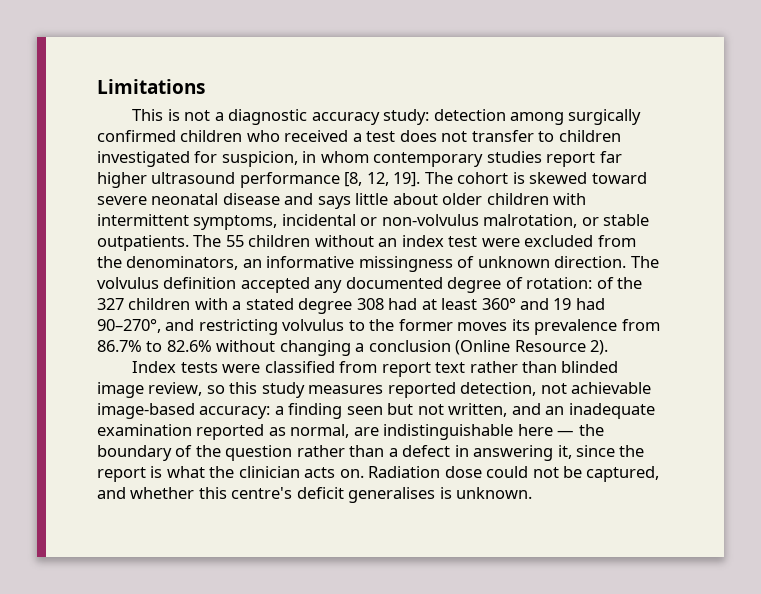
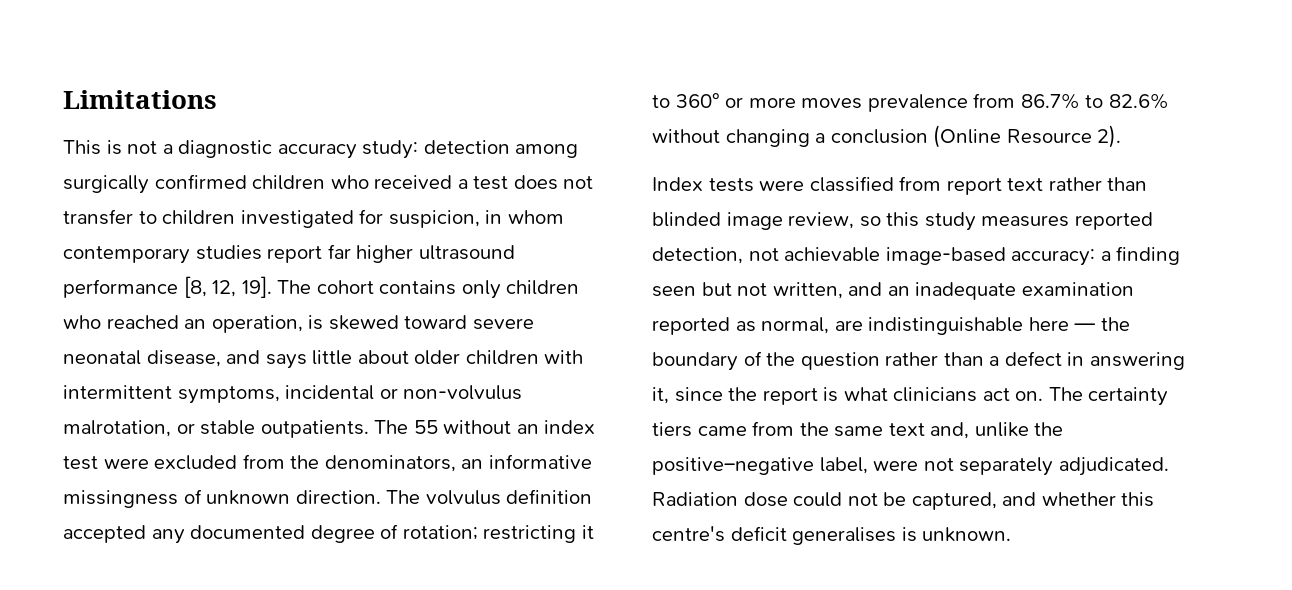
(509, 178) none -> [379,280,580,299] [63,315,303,333] contains only children who reached an operation,
[222,193,280,205] disease -> [146,350,221,367] disease,
[248,235,311,247] children -> (438, 427) none
[526,277,643,289] [97,297,605,314] [97,318,530,335] rotation: of the 327 children with a stated degree 308 had at least 360° and 19 had 90–270°, and restricting volvulus to the former moves its -> [402,525,594,543] [652,93,863,109] rotation; restricting it to 360° or more moves
[209,466,364,478] the clinician acts on. -> [893,387,1169,406] [652,421,1064,439] [652,457,1169,476] clinicians act on. The certainty tiers came from the same text and, unlike the positive–negative label, were not separately adjudicated.

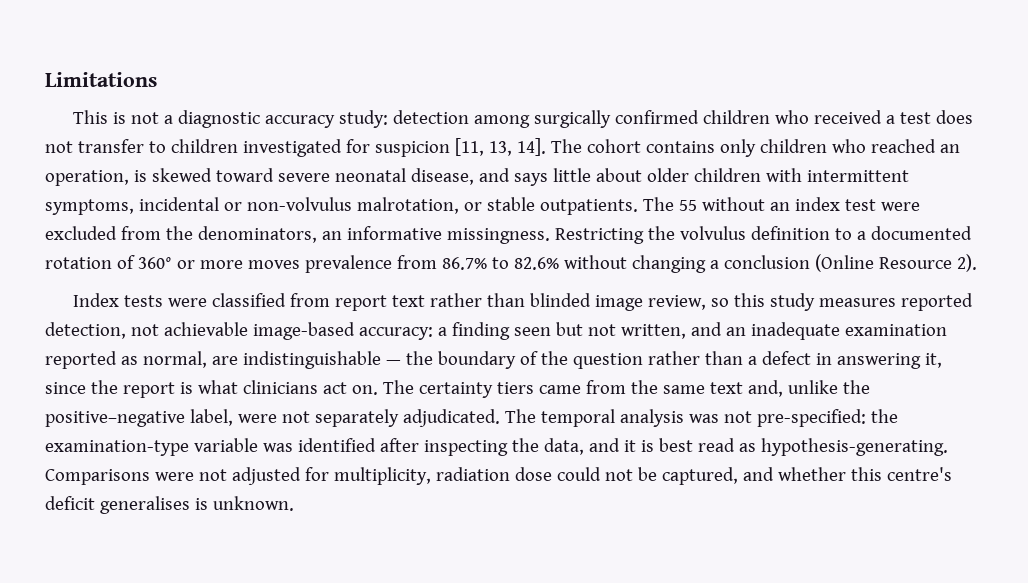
[388,210,564,228] [63,244,515,264] [63,276,272,298] suspicion, in whom contemporary studies report far higher ultrasound performance [8, 12, 19]. -> [374,138,546,157] suspicion [11, 13, 14].
[63,489,593,508] [63,524,594,544] [652,95,670,108] missingness of unknown direction. The volvulus definition accepted any documented degree of rotation; restricting it to -> [446,226,972,244] [45,255,135,269] missingness. Restricting the volvulus definition to a documented rotation of
[1028,317,1069,331] here -> (381, 360) none
[652,492,738,506] Radiation -> [504,409,898,427] [45,438,948,456] [45,467,510,485] The temporal analysis was not pre-specified: the examination-type variable was identified after inspecting the data, and it is best read as hypothesis-generating. Comparisons were not adjusted for multiplicity, radiation

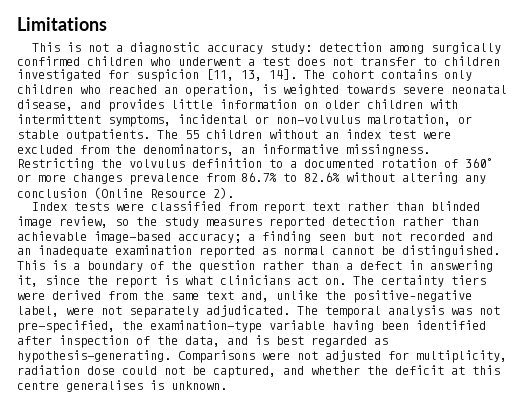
[814,110,883,124] received -> [178,57,241,66] underwent
[151,168,274,182] skewed toward -> [283,84,395,96] weighted towards
[513,168,642,186] says little about -> [108,99,318,112] provides little information on
(697, 205) none -> [206,129,262,139] children
[247,260,300,269] moves -> [73,173,122,184] changes
[631,255,719,273] changing a -> [402,172,486,184] altering any
[734,293,766,307] this -> [136,217,157,226] the
[45,322,159,339] detection, not -> [332,216,479,226] detection rather than
[358,327,433,340] accuracy: -> [178,233,241,243] accuracy;
[620,324,686,339] written, -> [409,232,465,241] recorded
[142,351,433,369] normal, are indistinguishable — the -> [283,245,500,257] [17,260,80,270] normal cannot be distinguished. This is a
[538,385,581,394] came -> [17,290,101,300] were derived
[756,409,866,427] pre-specified: -> [17,320,115,333] pre-specified,
[262,438,508,456] was identified after inspecting -> [332,320,486,332] [17,335,150,348] having been identified after inspection of
[623,440,636,452] it -> (248, 340) none
[697,438,735,452] read -> [311,336,367,347] regarded
[850,467,952,481] [45,496,95,510] this centre's deficit -> [367,365,500,375] [17,381,59,390] the deficit at this centre

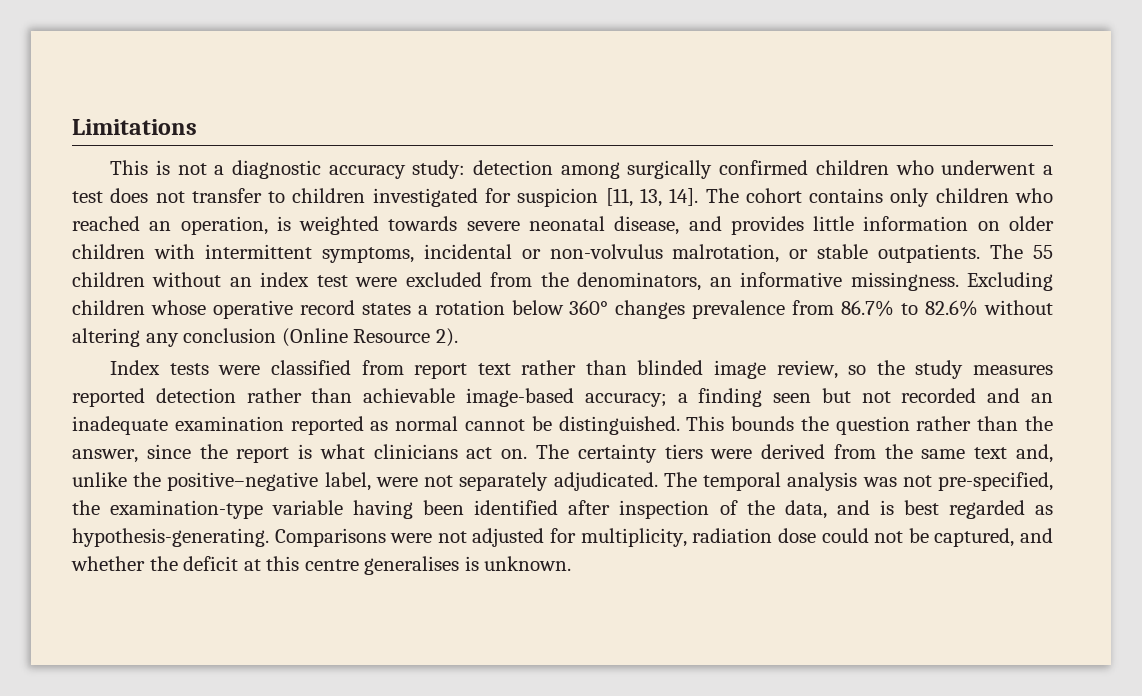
[17,158,493,170] [17,174,66,182] Restricting the volvulus definition to a documented rotation of 360° or more -> [966,272,1053,291] [72,300,609,319] Excluding children whose operative record states a rotation below 360°
[52,260,493,273] [17,275,38,287] is a boundary of the question rather than a defect in answering it, -> [731,416,1054,435] [72,449,138,463] bounds the question rather than the answer,

